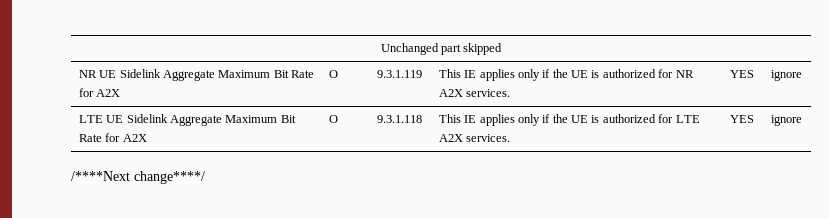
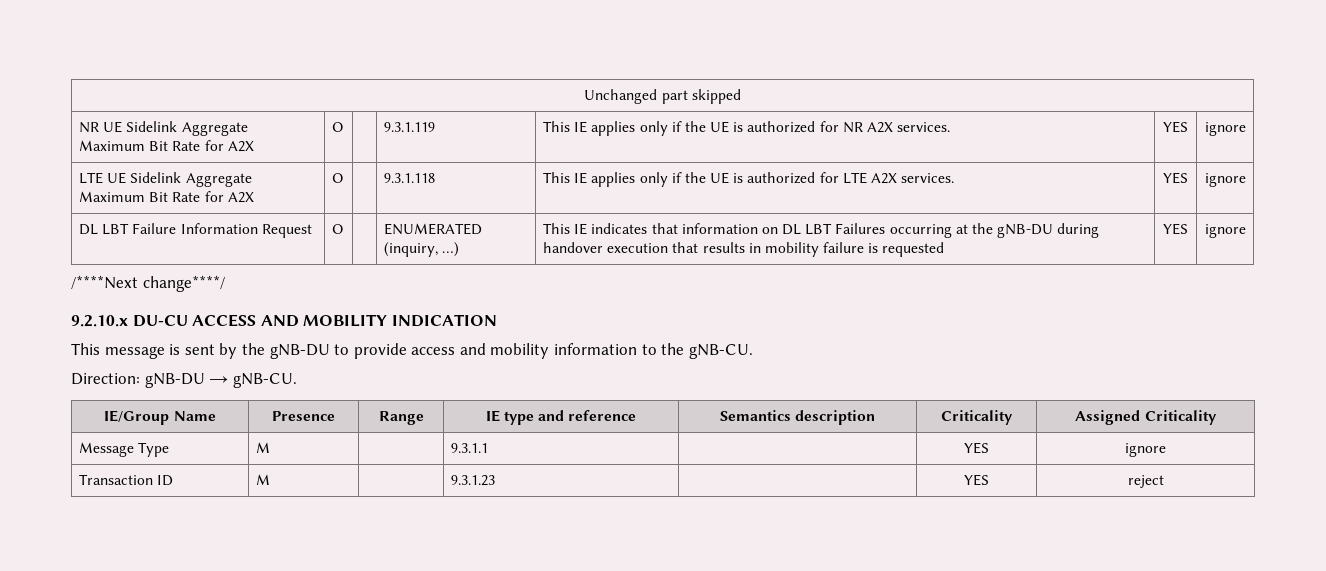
[71,171,205,184] // /****Next change****/ -> [78,223,312,238] [331,224,343,234] [383,223,482,235] [383,242,460,257] [542,223,1100,238] [542,242,945,257] [1163,223,1188,235] [1204,224,1246,238] [71,275,225,292] [71,314,497,327] [71,343,753,359] [71,373,297,388] [104,410,216,425] [272,411,335,421] [378,411,424,425] [485,410,637,425] [719,410,876,425] [941,410,1013,425] [1075,410,1217,425] [78,442,170,457] [255,442,270,453] [450,443,488,453] [964,442,989,454] [1125,443,1166,457] [78,474,174,486] [255,474,270,485] [450,475,495,486] [964,474,989,486] [1127,475,1164,488] // DL LBT Failure Information Request | O | | ENUMERATED (inquiry, …) | This IE indicates that information on DL LBT Failures occurring at the gNB-DU during handover execution that results in mobility failure is requested | YES | ignore // /****Next change****/ // 9.2.10.x DU-CU ACCESS AND MOBILITY INDICATION // This message is sent by the gNB-DU to provide access and mobility information to the gNB-CU. // Direction: gNB-DU → gNB-CU. // IE/Group Name | Presence | Range | IE type and reference | Semantics description | Criticality | Assigned Criticality // Message Type | M | | 9.3.1.1 | | YES | ignore // Transaction ID | M | | 9.3.1.23 | | YES | reject

